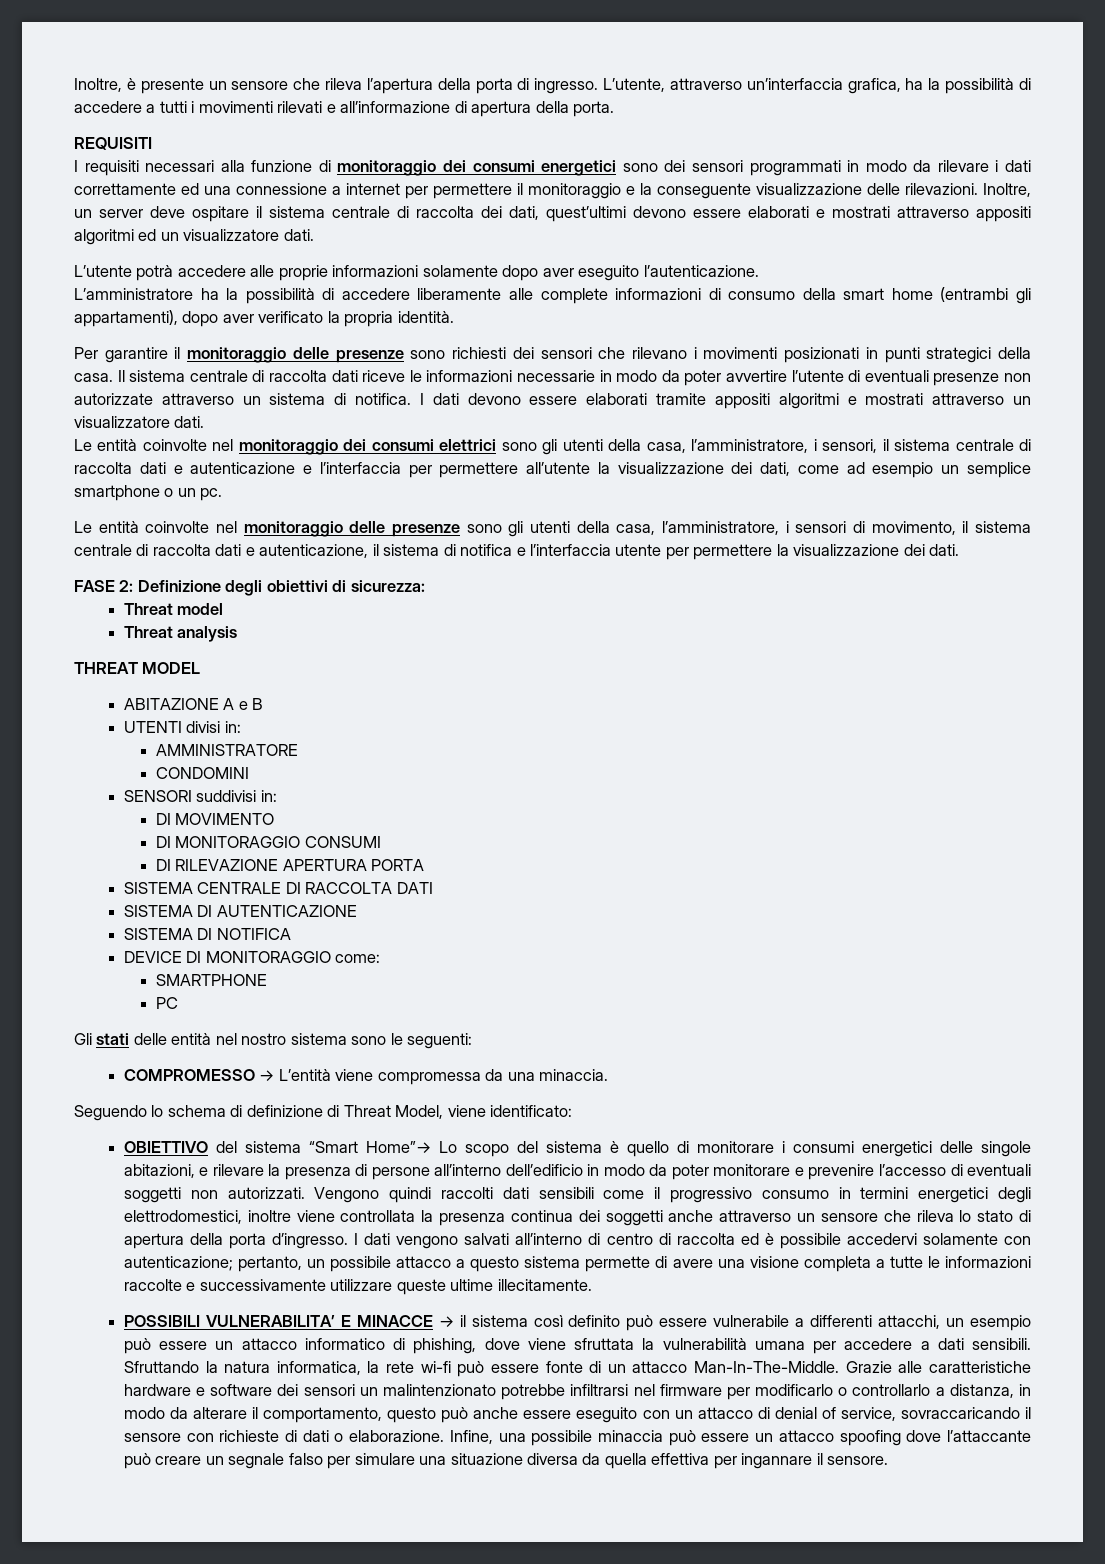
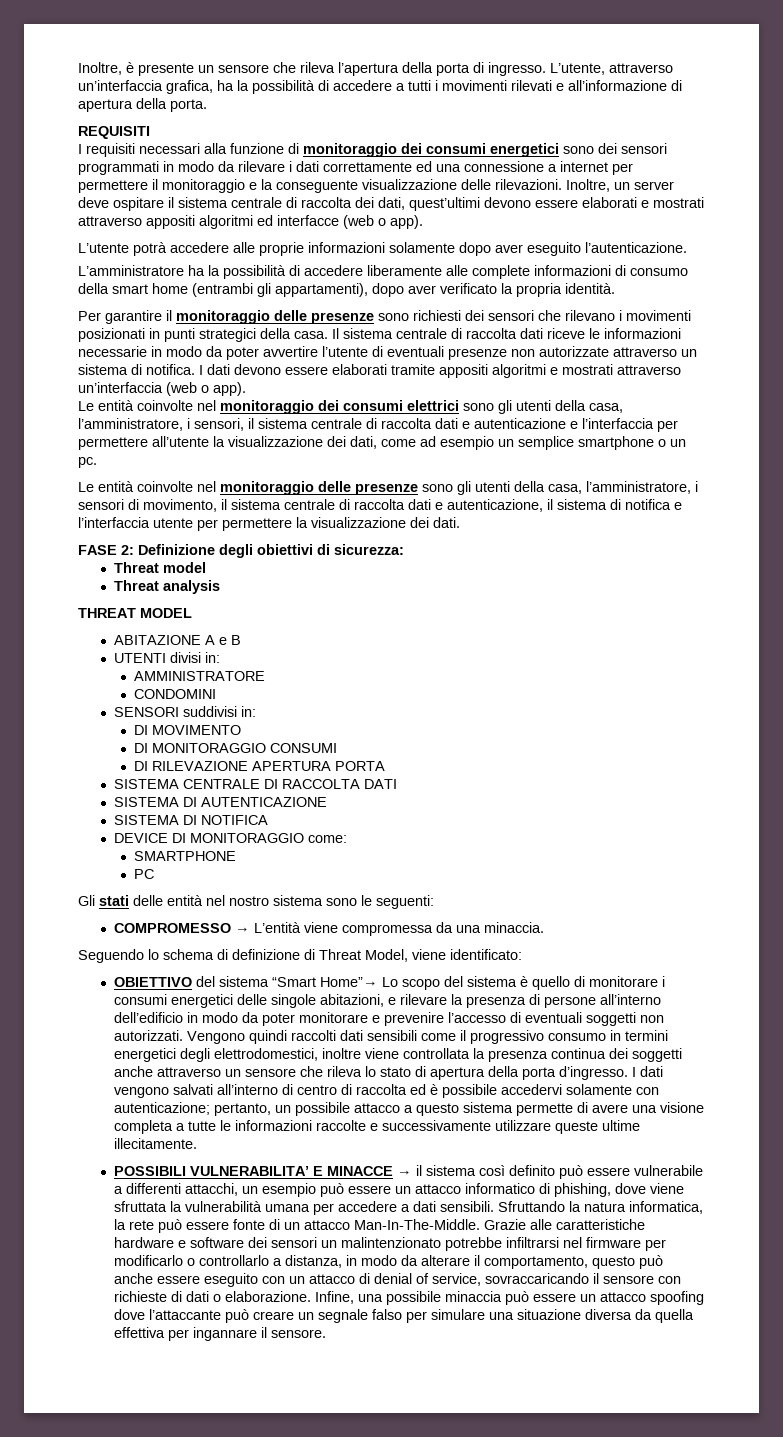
[160,229,314,241] un visualizzatore dati. -> [277,215,423,229] interfacce (web o app).
[1013,396,1032,405] [74,416,205,428] un visualizzatore dati. -> [78,382,246,396] un’interfaccia (web o app).
[420,1361,451,1373] wi-fi -> (154, 1225) none

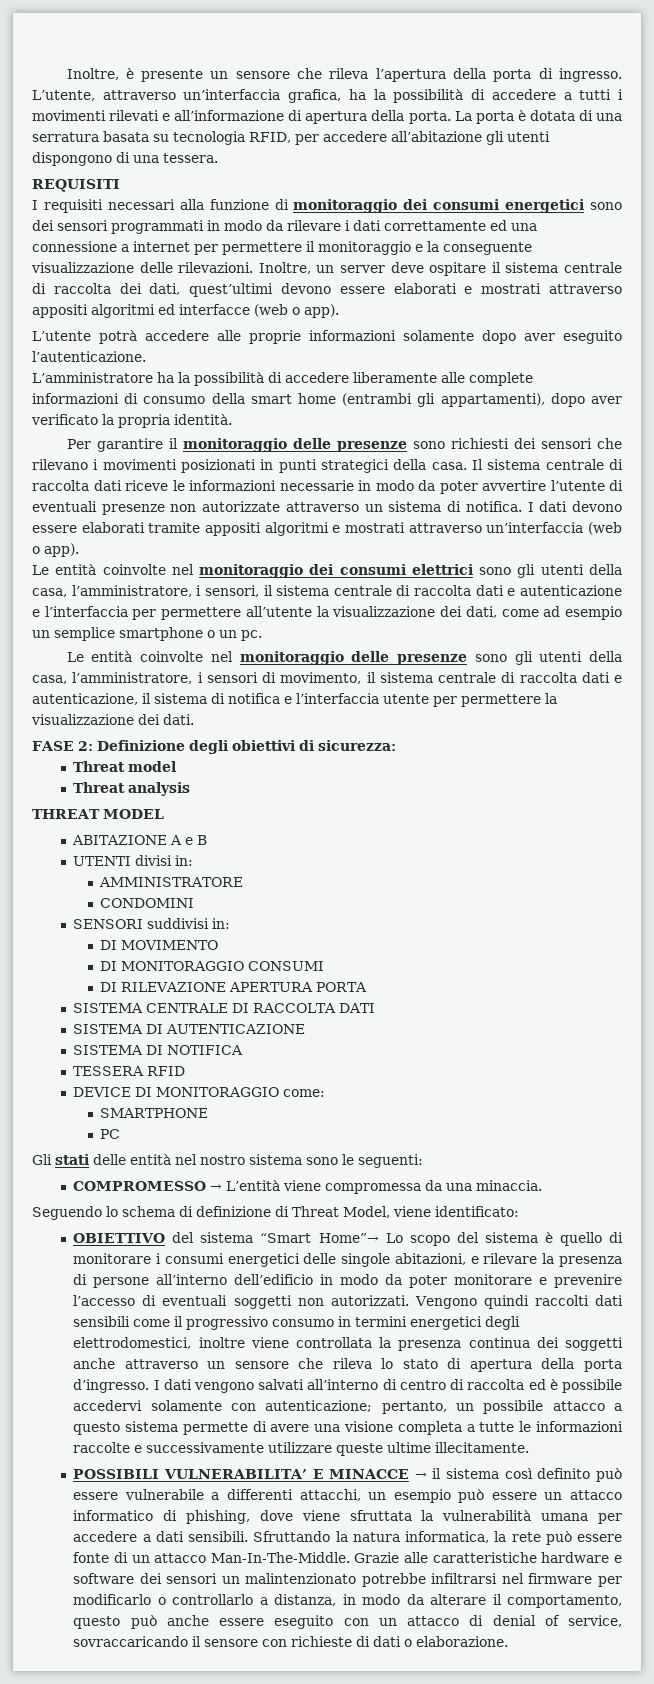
(207, 105) none -> [454,110,623,124] [32,131,550,145] [32,152,218,166] La porta è dotata di una serratura basata su tecnologia RFID, per accedere all’abitazione gli utenti dispongono di una tessera.
(268, 820) none -> [73,1066,186,1076] // TESSERA RFID
[314,1291,704,1305] [113,1309,694,1323] [113,1327,326,1341] Infine, una possibile minaccia può essere un attacco spoofing dove l’attaccante può creare un segnale falso per simulare una situazione diversa da quella effettiva per ingannare il sensore. -> (509, 1641) none

